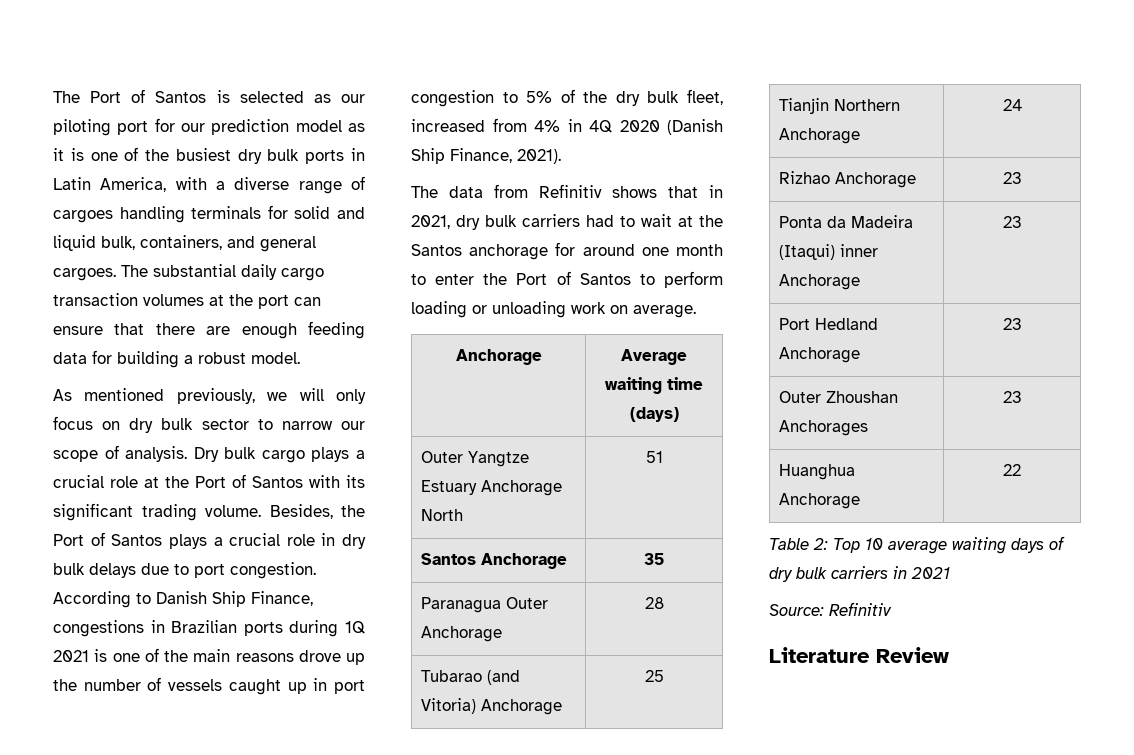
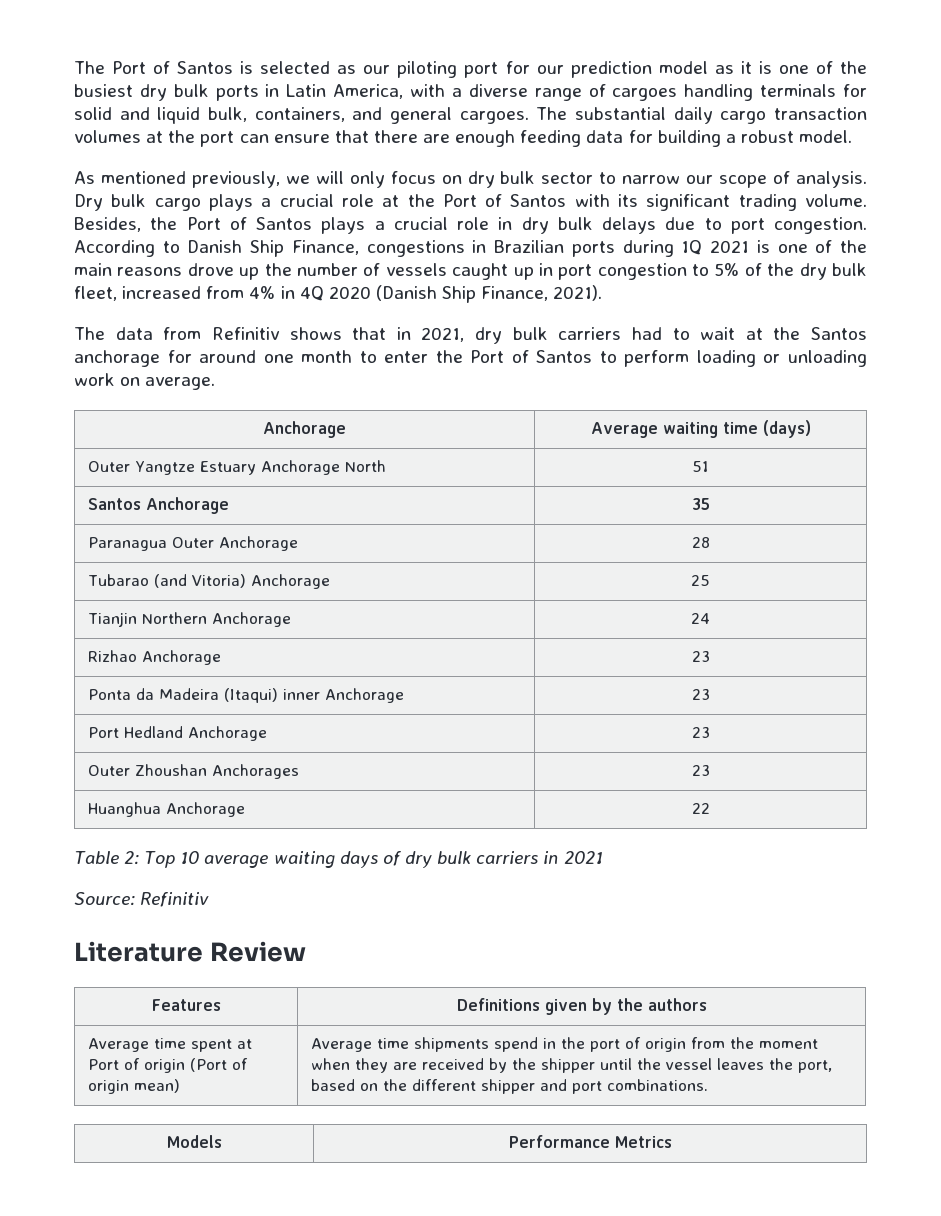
(949, 655) none -> [151,999,221,1011] [456,998,707,1015] [87,1038,252,1052] [87,1058,248,1073] [87,1079,180,1094] [310,1037,818,1052] [310,1058,832,1073] [310,1079,708,1094] [166,1135,222,1148] [508,1135,672,1148] // Features | Definitions given by the authors // Average time spent at Port of origin (Port of origin mean) | Average time shipments spend in the port of origin from the moment when they are received by the shipper until the vessel leaves the port, based on the different shipper and port combinations. // Models | Performance Metrics

